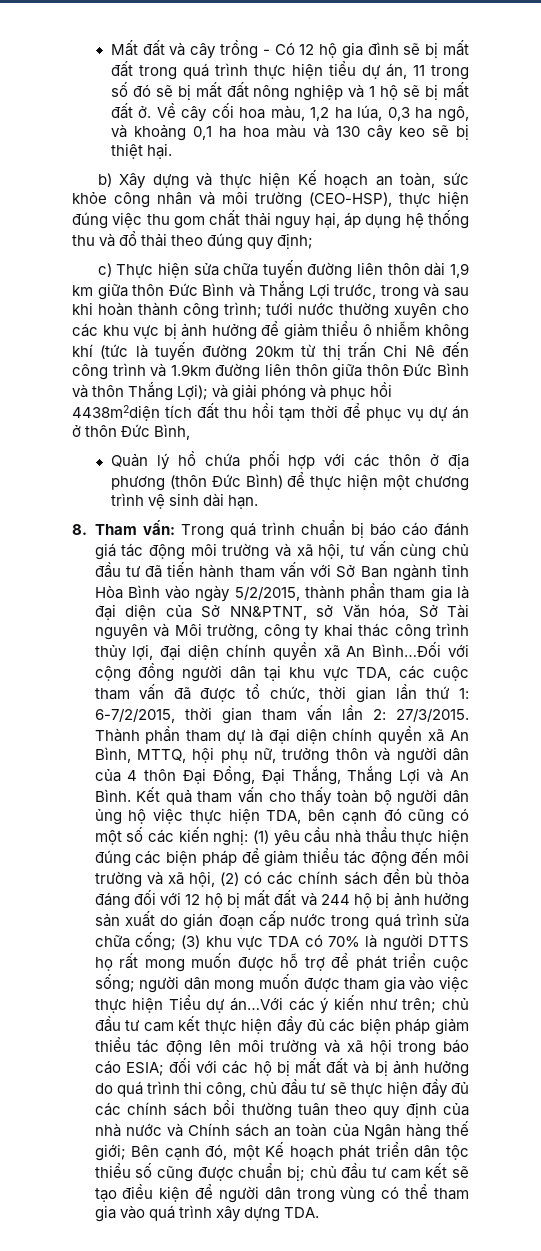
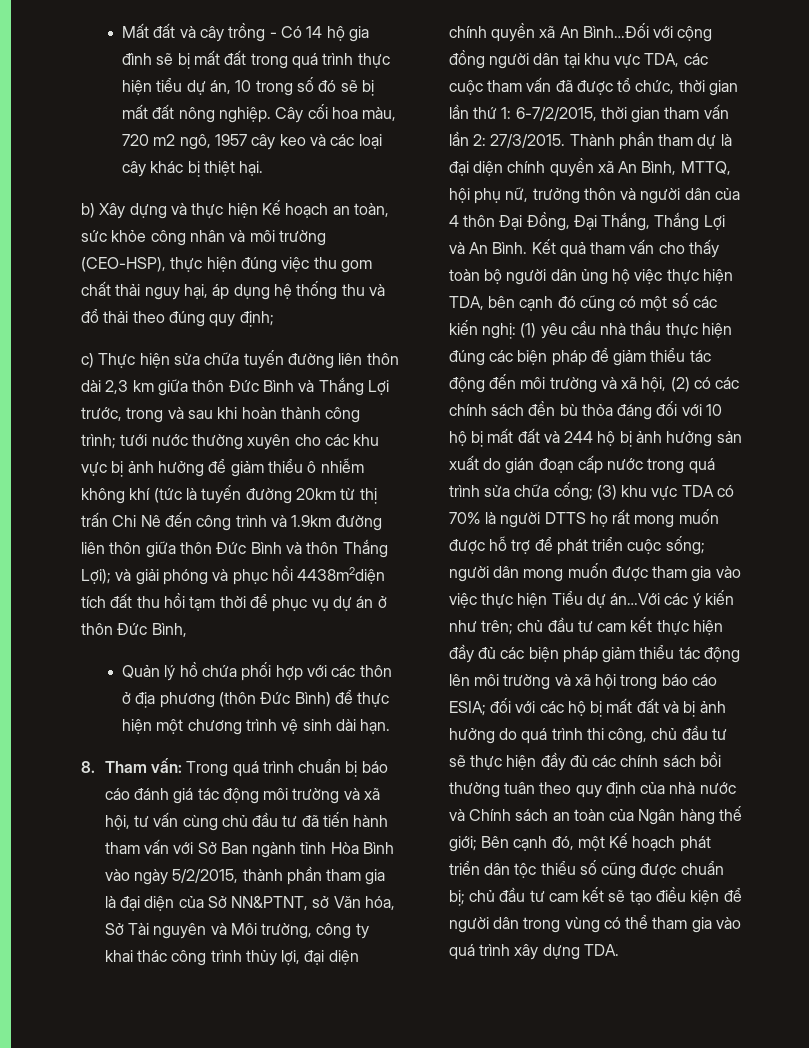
[299,44,315,55] 12 -> [306,26,323,38] 14
[412,65,425,76] 11 -> [235,80,252,92] 10
[294,82,469,101] [110,103,469,122] [110,124,449,141] nghiệp và 1 hộ sẽ bị mất đất ở. Về cây cối hoa màu, 1,2 ha lúa, 0,3 ha ngô, và khoảng 0,1 ha hoa màu và 130 cây keo sẽ -> [219,104,397,123] [122,134,382,150] [122,161,184,177] nghiệp. Cây cối hoa màu, 720 m2 ngô, 1957 cây keo và các loại cây khác
[450,263,469,278] 1,9 -> [105,380,129,394] 2,3
[185,894,201,905] 12 -> [706,404,723,416] 10

